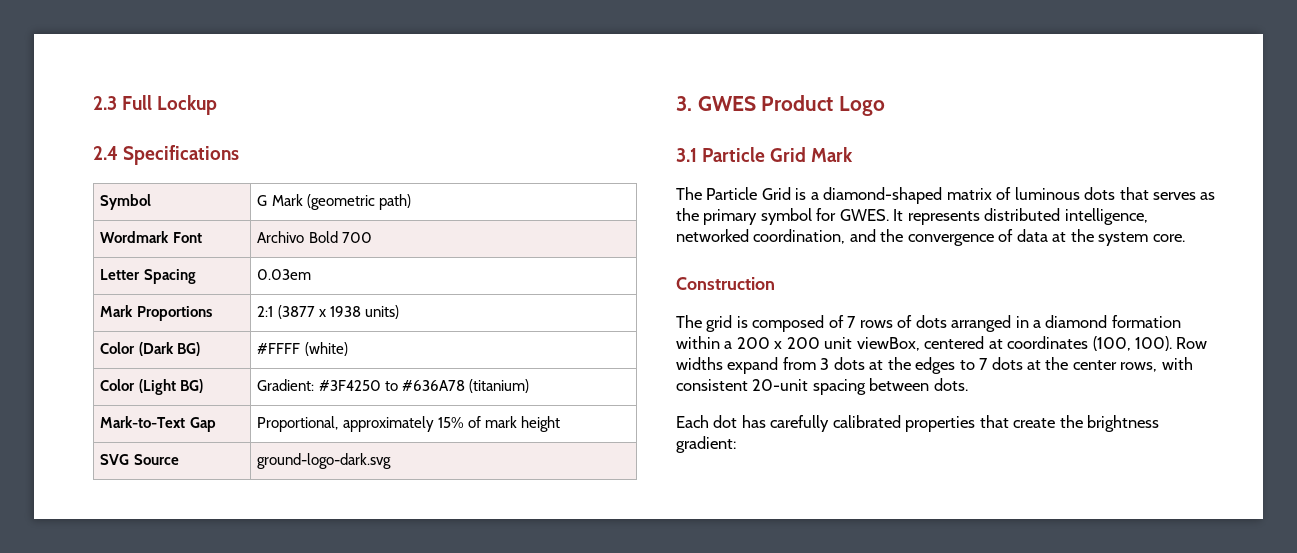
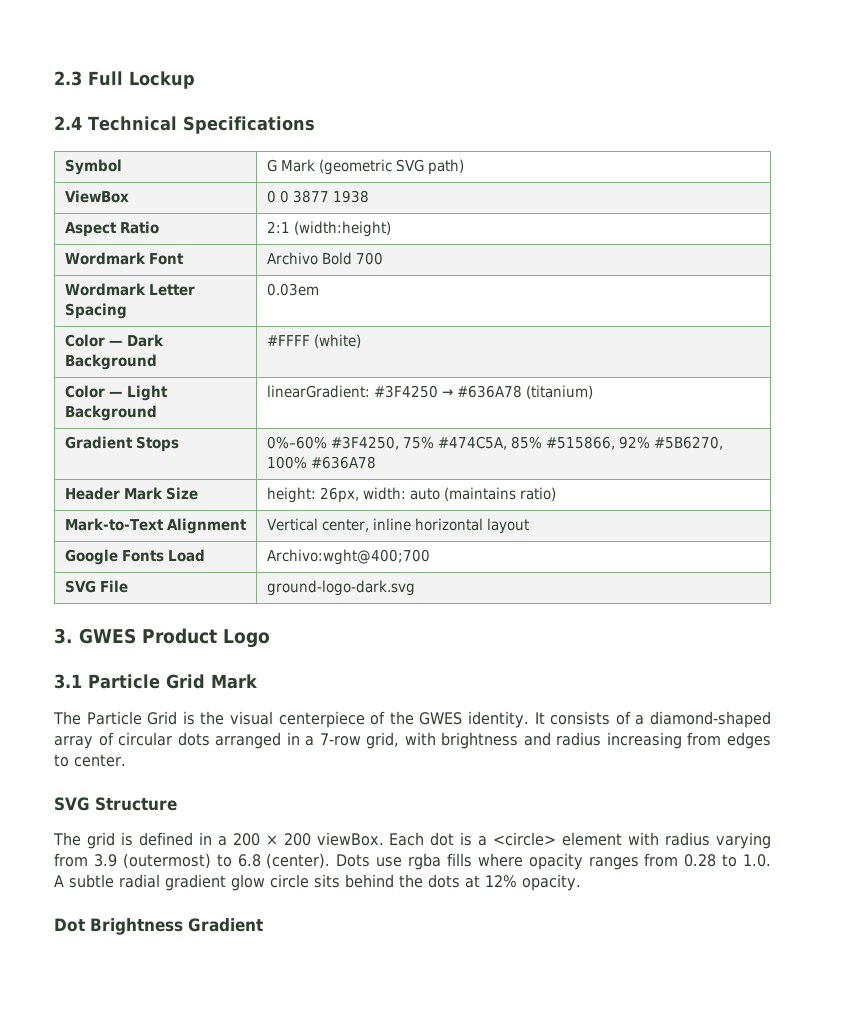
(118, 153) none -> [88,116,177,131] Technical
(375, 202) none -> [395,159,424,172] SVG
(411, 202) none -> [64,190,129,203] [266,190,369,203] [64,221,159,237] [266,221,391,237] // ViewBox | 0 0 3877 1938 // Aspect Ratio | 2:1 (width:height)
(372, 237) none -> [64,283,146,296] Wordmark
[100,305,212,321] [257,305,399,319] [100,342,200,356] [257,342,348,356] [100,379,203,395] [257,379,529,393] [100,416,216,432] [257,416,560,432] [100,454,179,465] Mark Proportions | 2:1 (3877 x 1938 units) // Color (Dark BG) | #FFFF (white) // Color (Light BG) | Gradient: #3F4250 to #636A78 (titanium) // Mark-to-Text Gap | Proportional, approximately 15% of mark height // SVG Source -> [64,334,164,347] [64,354,157,370] [266,334,361,348] [64,385,168,401] [64,405,157,421] [266,385,593,399] [64,436,179,452] [266,436,723,450] [266,456,376,469] [64,487,198,500] [266,487,556,503] [64,518,247,534] [266,518,529,534] [64,549,205,565] [266,549,430,565] [64,580,128,593] Color — Dark Background | #FFFF (white) // Color — Light Background | linearGradient: #3F4250 → #636A78 (titanium) // Gradient Stops | 0%–60% #3F4250, 75% #474C5A, 85% #515866, 92% #5B6270, 100% #636A78 // Header Mark Size | height: 26px, width: auto (maintains ratio) // Mark-to-Text Alignment | Vertical center, inline horizontal layout // Google Fonts Load | Archivo:wght@400;700 // SVG File
[810,187,1216,204] [676,208,1148,225] [676,229,1185,246] [676,277,775,290] [676,315,1181,332] [676,336,1208,351] [676,357,1193,374] [676,378,968,395] [676,415,1160,432] [676,436,736,453] a diamond-shaped matrix of luminous dots that serves as the primary symbol for GWES. It represents distributed intelligence, networked coordination, and the convergence of data at the system core. // Construction // The grid is composed of 7 rows of dots arranged in a diamond formation within a 200 x 200 unit viewBox, centered at coordinates (100, 100). Row widths expand from 3 dots at the edges to 7 dots at the center rows, with consistent 20-unit spacing between dots. // Each dot has carefully calibrated properties that create the brightness gradient: -> [200,711,772,728] [54,732,771,749] [54,754,126,767] [54,797,177,811] [53,832,772,849] [54,853,771,870] [54,874,581,891] [54,918,263,935] the visual centerpiece of the GWES identity. It consists of a diamond-shaped array of circular dots arranged in a 7-row grid, with brightness and radius increasing from edges to center. // SVG Structure // The grid is defined in a 200 × 200 viewBox. Each dot is a <circle> element with radius varying from 3.9 (outermost) to 6.8 (center). Dots use rgba fills where opacity ranges from 0.28 to 1.0. A subtle radial gradient glow circle sits behind the dots at 12% opacity. // Dot Brightness Gradient

